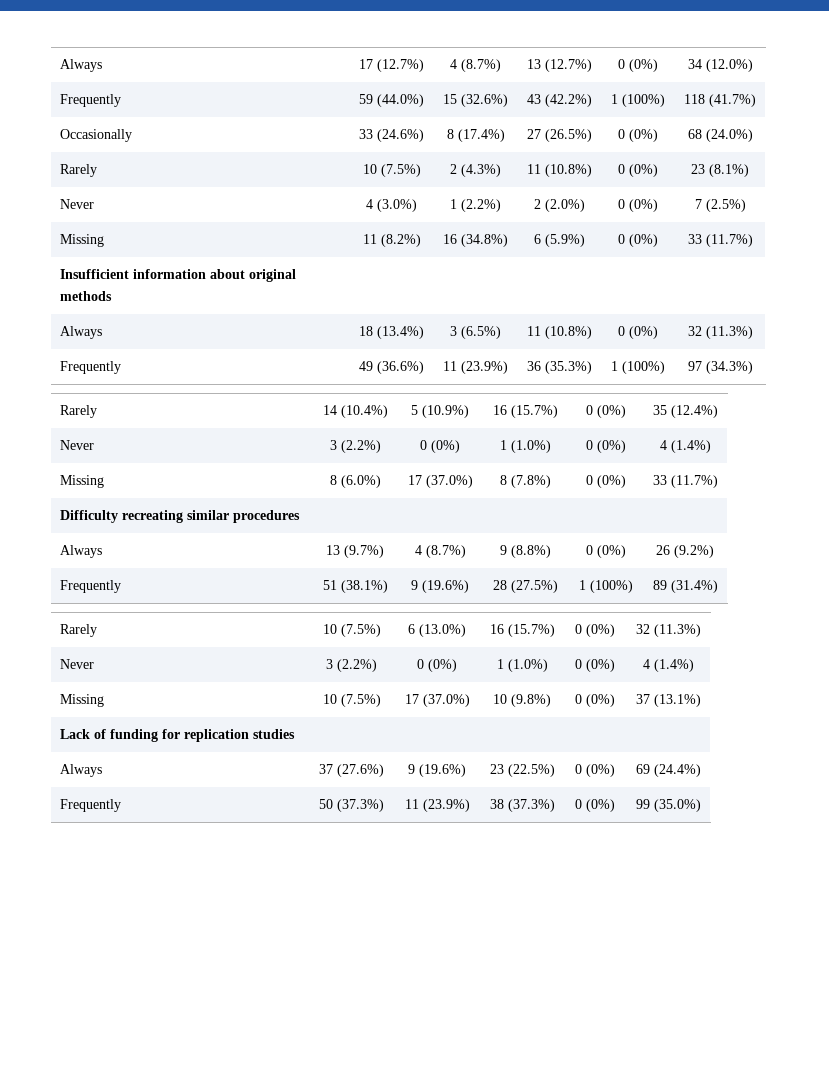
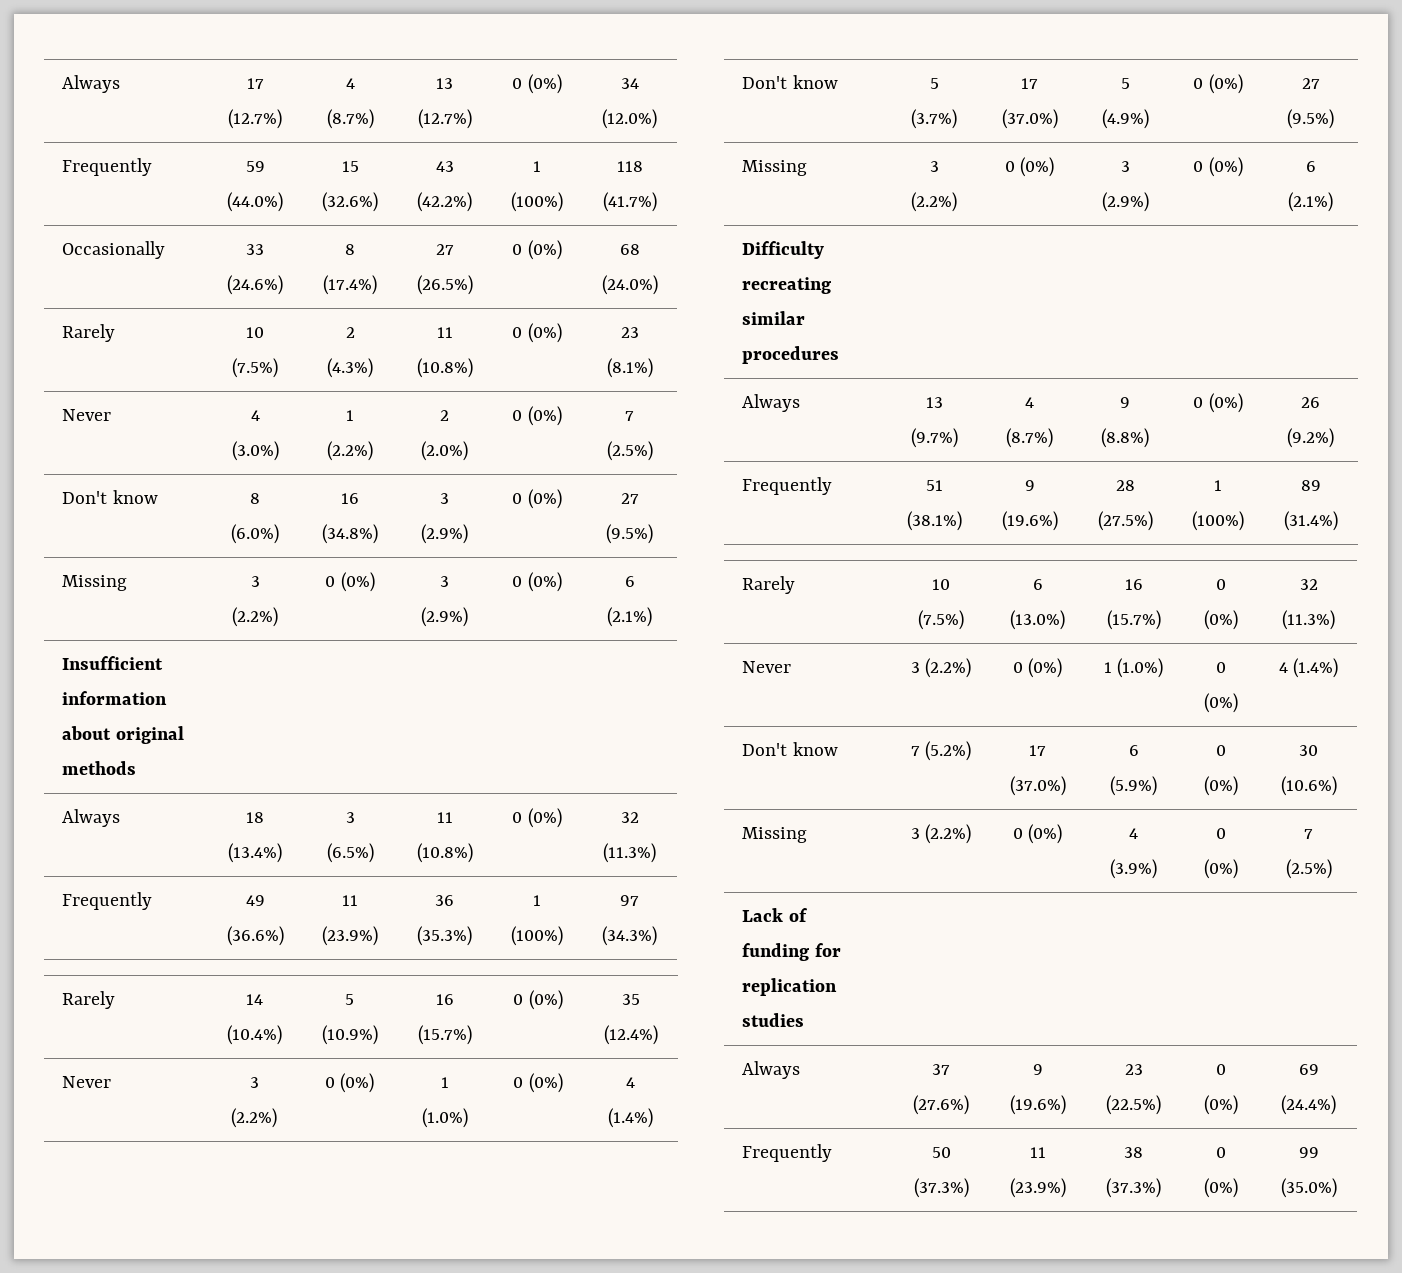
[60,234,105,247] [362,234,421,247] Missing | 11 (8.2%) -> [62,490,158,504] [250,493,260,504] [231,524,279,544] Don't know | 8 (6.0%)
[534,234,585,247] [618,234,658,247] [687,234,753,247] 6 (5.9%) | 0 (0%) | 33 (11.7%) -> [440,493,449,504] [421,524,468,544] [512,489,562,509] [620,493,639,504] [606,524,653,544] [62,575,128,591] [250,576,260,587] [232,607,278,627] [325,572,375,592] [440,576,449,587] [421,607,468,627] [512,572,562,592] [624,576,635,587] [607,607,652,627] 3 (2.9%) | 0 (0%) | 27 (9.5%) // Missing | 3 (2.2%) | 0 (0%) | 3 (2.9%) | 0 (0%) | 6 (2.1%)
[60,475,105,488] [329,475,381,488] [407,475,473,488] [500,475,551,488] [585,475,626,488] [652,475,718,488] Missing | 8 (6.0%) | 17 (37.0%) | 8 (7.8%) | 0 (0%) | 33 (11.7%) -> [742,75,838,89] [929,78,939,89] [911,109,957,129] [1021,78,1038,89] [1001,109,1058,129] [1120,78,1130,89] [1101,109,1149,129] [1193,74,1243,94] [1301,78,1320,89] [1287,109,1334,129] [742,160,808,176] [929,161,939,172] [911,192,957,212] [1004,157,1055,177] [1120,161,1130,172] [1101,192,1149,212] [1193,157,1243,177] [1305,161,1316,172] [1288,192,1333,212] Don't know | 5 (3.7%) | 17 (37.0%) | 5 (4.9%) | 0 (0%) | 27 (9.5%) // Missing | 3 (2.2%) | 0 (0%) | 3 (2.9%) | 0 (0%) | 6 (2.1%)
[60,694,105,707] [322,694,381,707] [404,694,470,707] [493,694,551,707] [575,694,615,707] [635,694,701,707] Missing | 10 (7.5%) | 17 (37.0%) | 10 (9.8%) | 0 (0%) | 37 (13.1%) -> [742,742,838,756] [910,741,972,761] [1029,745,1046,756] [1009,776,1066,796] [1128,745,1139,756] [1110,776,1157,796] [1216,745,1226,756] [1204,776,1238,796] [1299,745,1318,756] [1280,776,1337,796] [742,827,808,843] [910,824,972,844] [1012,824,1063,844] [1129,828,1138,839] [1110,859,1157,879] [1216,828,1226,839] [1204,859,1238,879] [1304,829,1313,839] [1285,859,1332,879] Don't know | 7 (5.2%) | 17 (37.0%) | 6 (5.9%) | 0 (0%) | 30 (10.6%) // Missing | 3 (2.2%) | 0 (0%) | 4 (3.9%) | 0 (0%) | 7 (2.5%)

